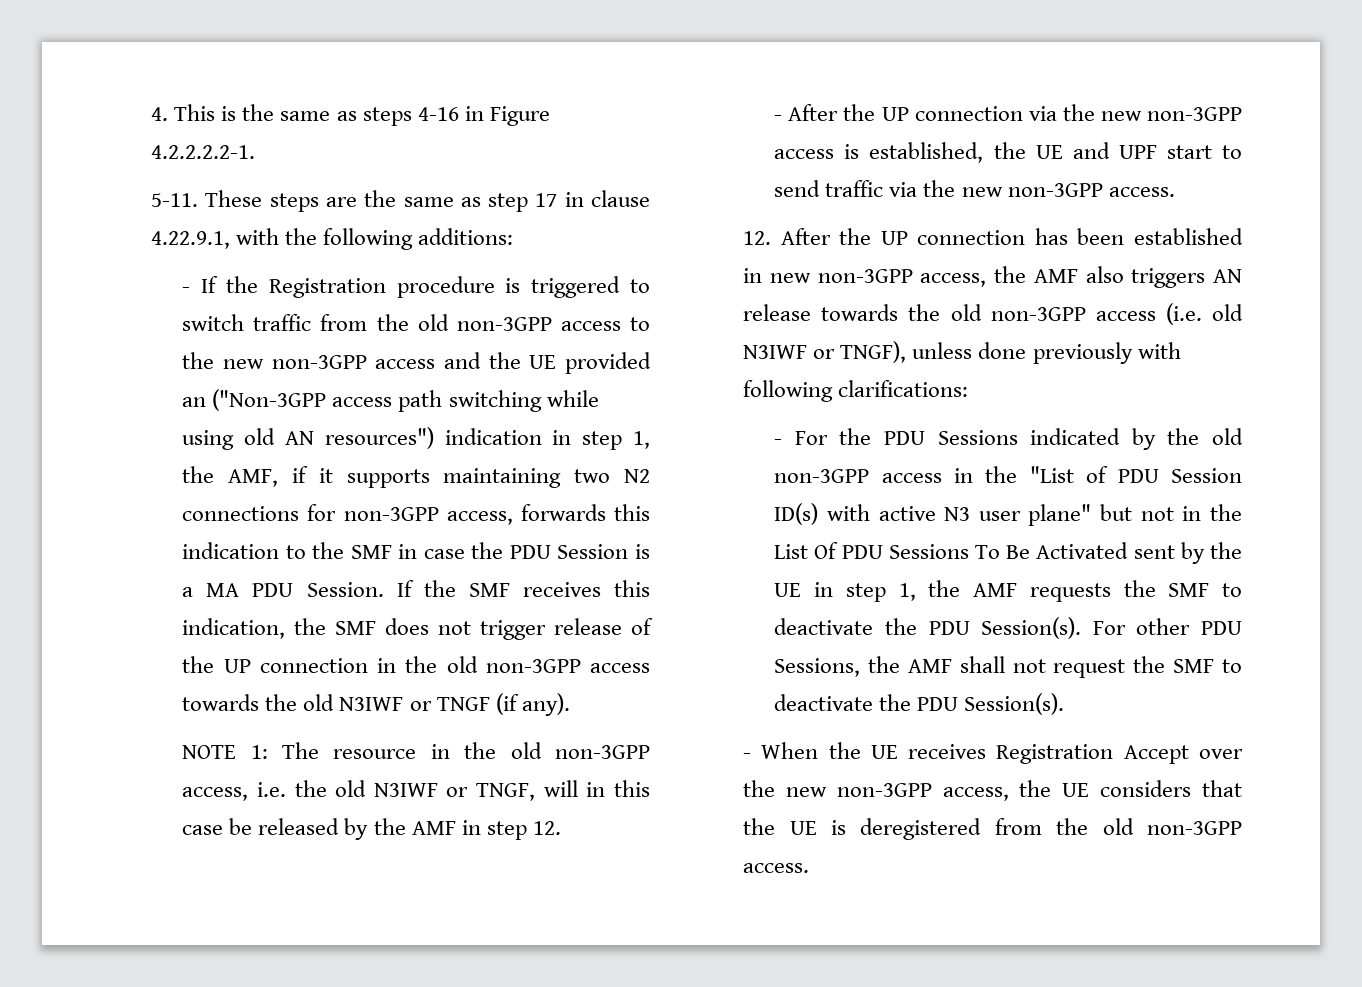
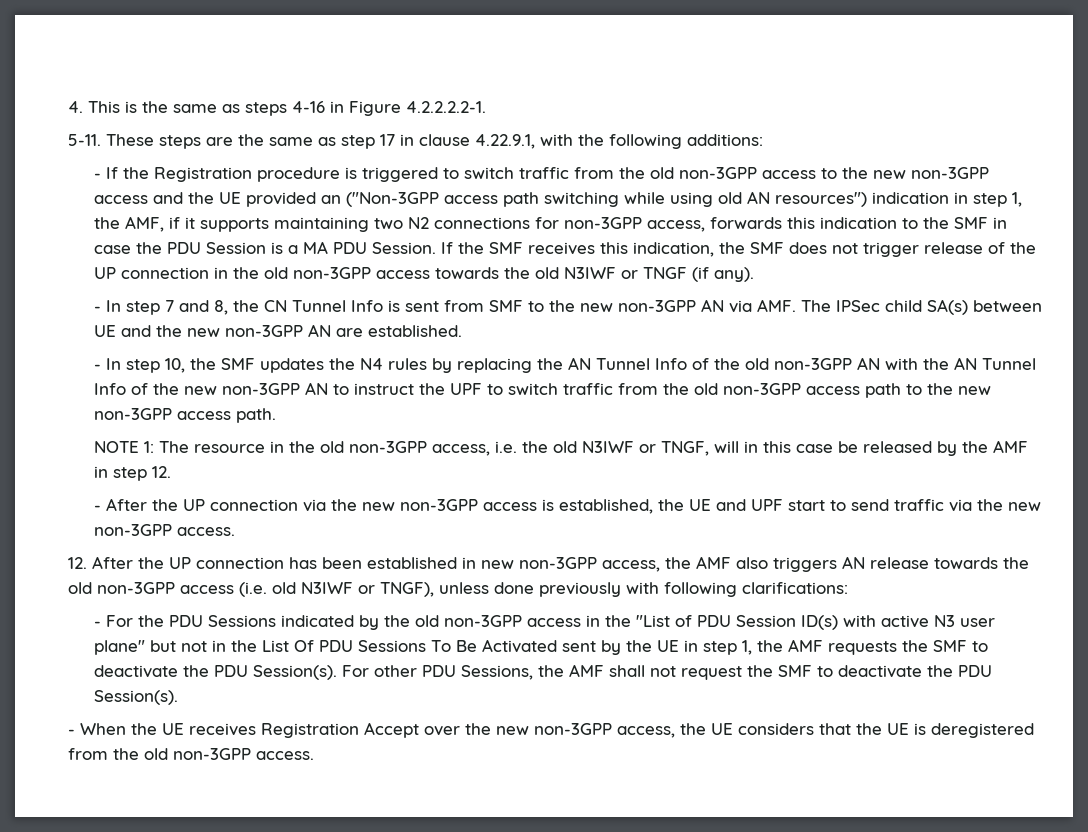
(570, 704) none -> [93,299,1042,315] [93,324,462,337] [93,357,1036,373] [93,382,991,398] [93,408,276,423] // - In step 7 and 8, the CN Tunnel Info is sent from SMF to the new non-3GPP AN via AMF. The IPSec child SA(s) between UE and the new non-3GPP AN are established. // - In step 10, the SMF updates the N4 rules by replacing the AN Tunnel Info of the old non-3GPP AN with the AN Tunnel Info of the new non-3GPP AN to instruct the UPF to switch traffic from the old non-3GPP access path to the new non-3GPP access path.

